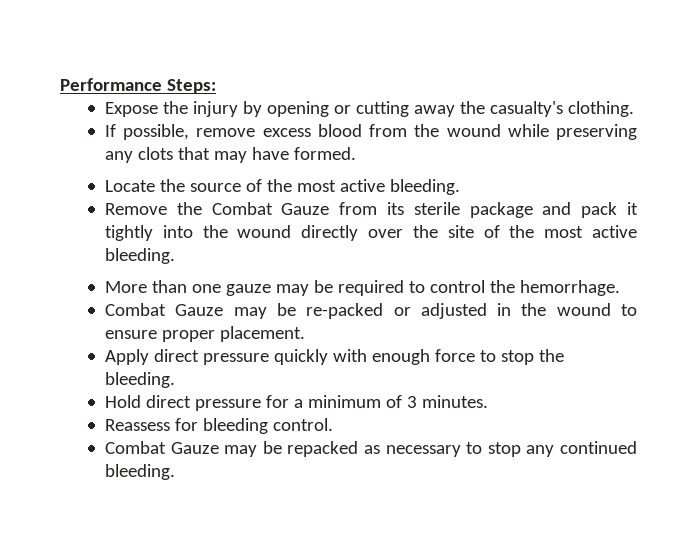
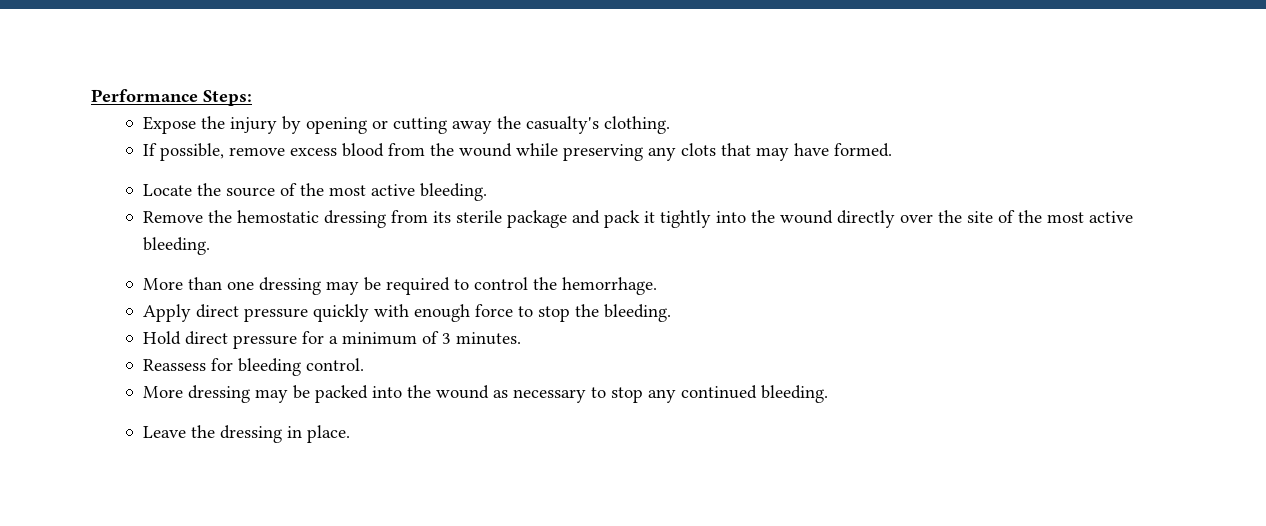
[211,202,330,215] Combat Gauze -> [236,210,386,228] hemostatic dressing
[226,284,272,296] gauze -> [258,277,321,295] dressing
[105,303,637,319] [105,326,306,342] // Combat Gauze may be re-packed or adjusted in the wound to ensure proper placement. -> (657, 286) none
[105,441,359,457] Combat Gauze may be repacked -> [142,385,489,403] More dressing may be packed into the wound
(176, 472) none -> [142,425,350,443] // Leave the dressing in place.

